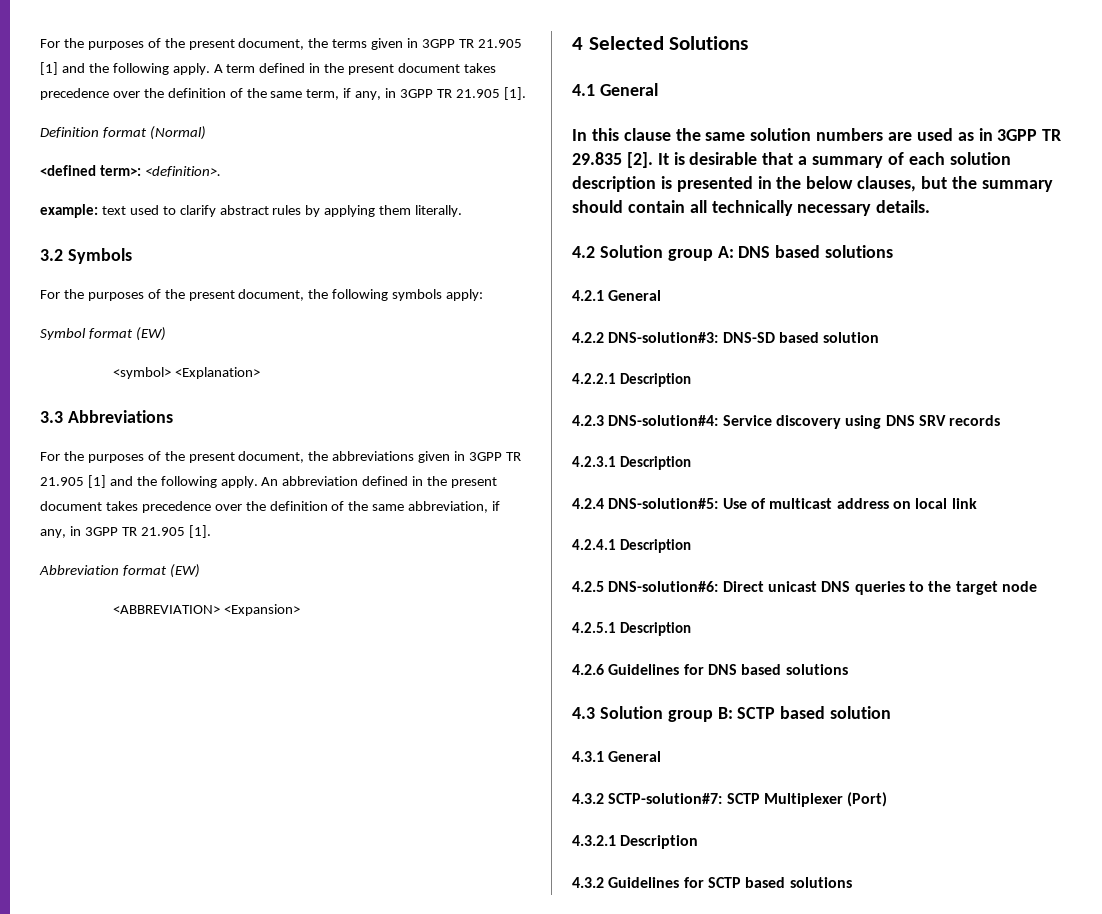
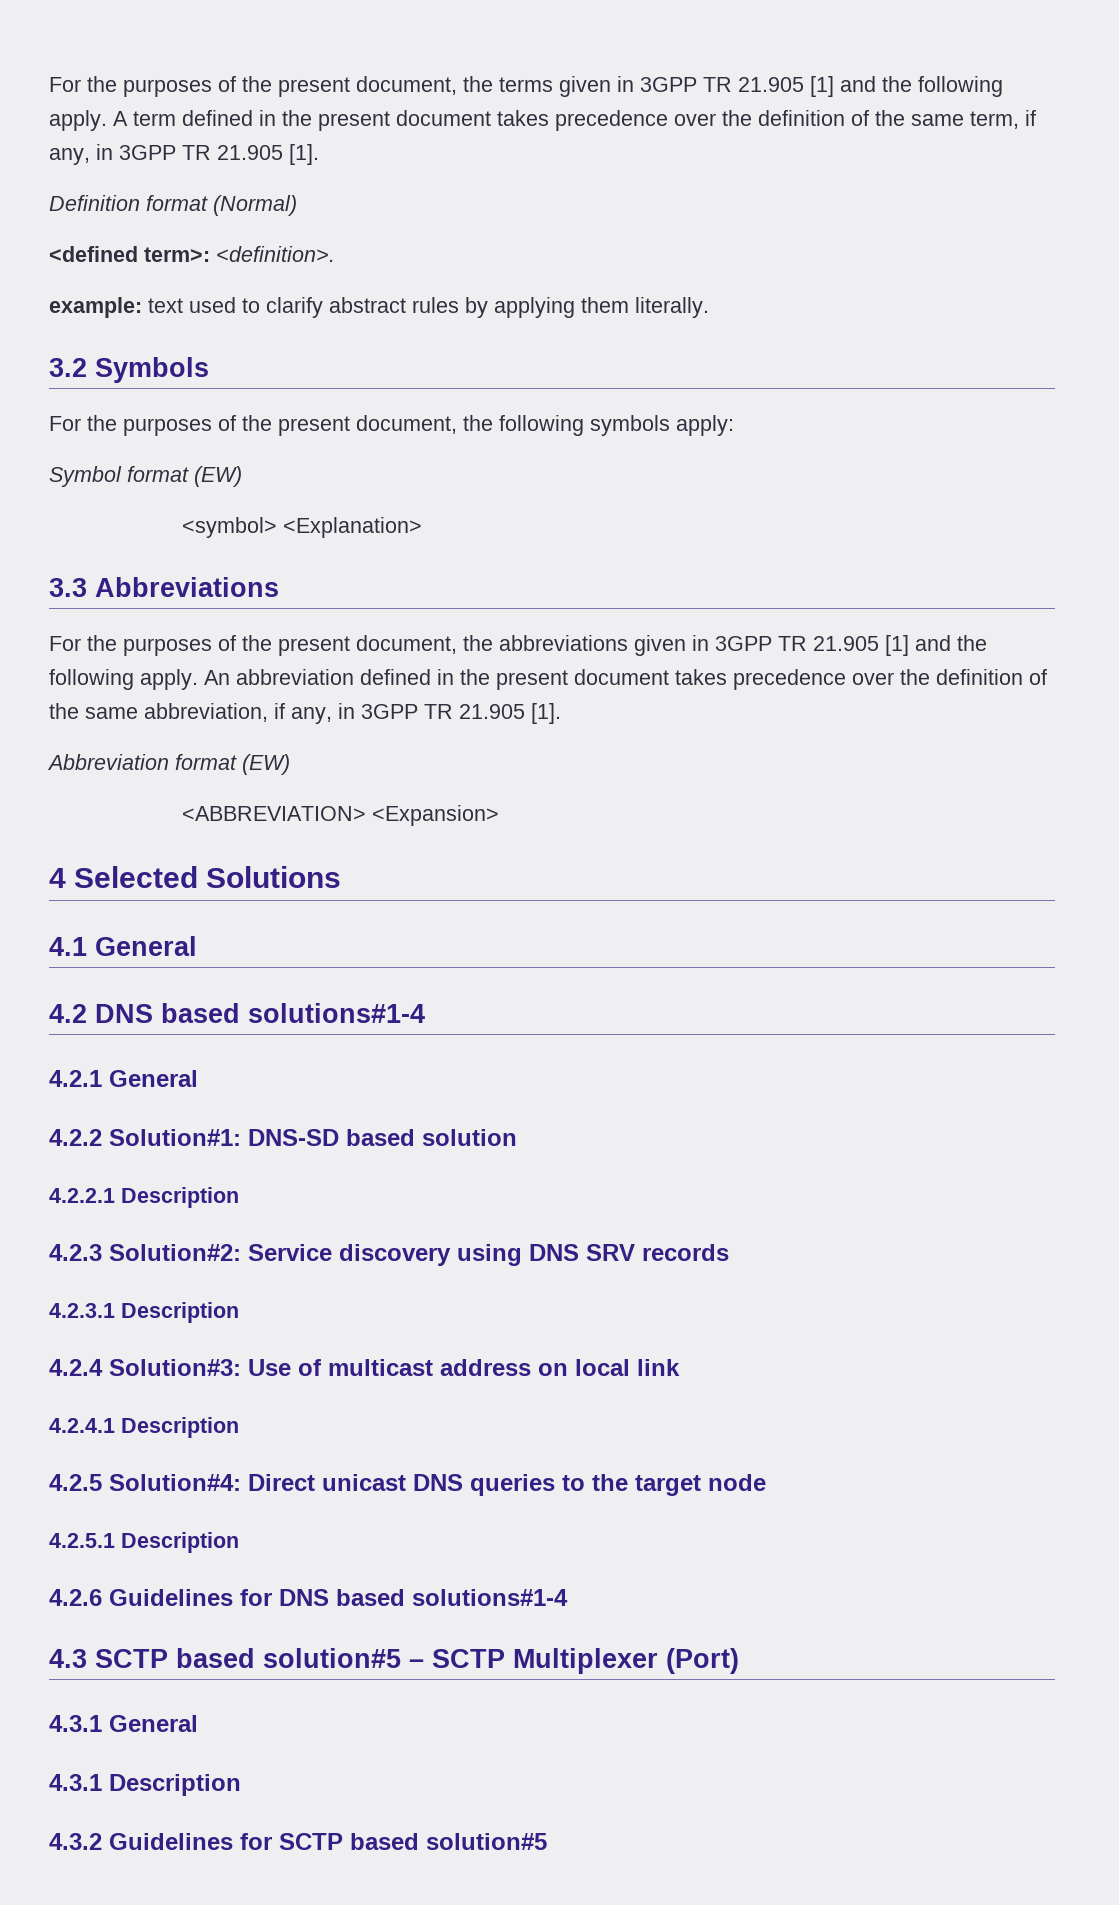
[572,128,1062,141] [572,152,1011,168] [572,176,1053,192] [572,200,931,216] [572,245,894,261] In this clause the same solution numbers are used as in 3GPP TR 29.835 [2]. It is desirable that a summary of each solution description is presented in the below clauses, but the summary should contain all technically necessary details. // 4.2 Solution group A: DNS based solutions -> [49,1003,425,1023] 4.2 DNS based solutions#1-4
[608,332,719,343] DNS-solution#3: -> [109,1129,241,1146] Solution#1:
[608,415,719,426] DNS-solution#4: -> [109,1244,241,1261] Solution#2:
[608,498,719,509] DNS-solution#5: -> [109,1359,241,1376] Solution#3:
[608,581,719,592] DNS-solution#6: -> [109,1474,241,1491] Solution#4:
[785,664,848,675] solutions -> [412,1589,568,1606] solutions#1-4
[599,706,892,722] [572,751,662,762] [572,792,888,807] [572,835,616,846] Solution group B: SCTP based solution // 4.3.1 General // 4.3.2 SCTP-solution#7: SCTP Multiplexer (Port) // 4.3.2.1 -> [95,1648,739,1674] [49,1715,198,1732] [49,1774,102,1791] SCTP based solution#5 – SCTP Multiplexer (Port) // 4.3.1 General // 4.3.1
[789,877,852,888] solutions -> [426,1833,547,1850] solution#5

